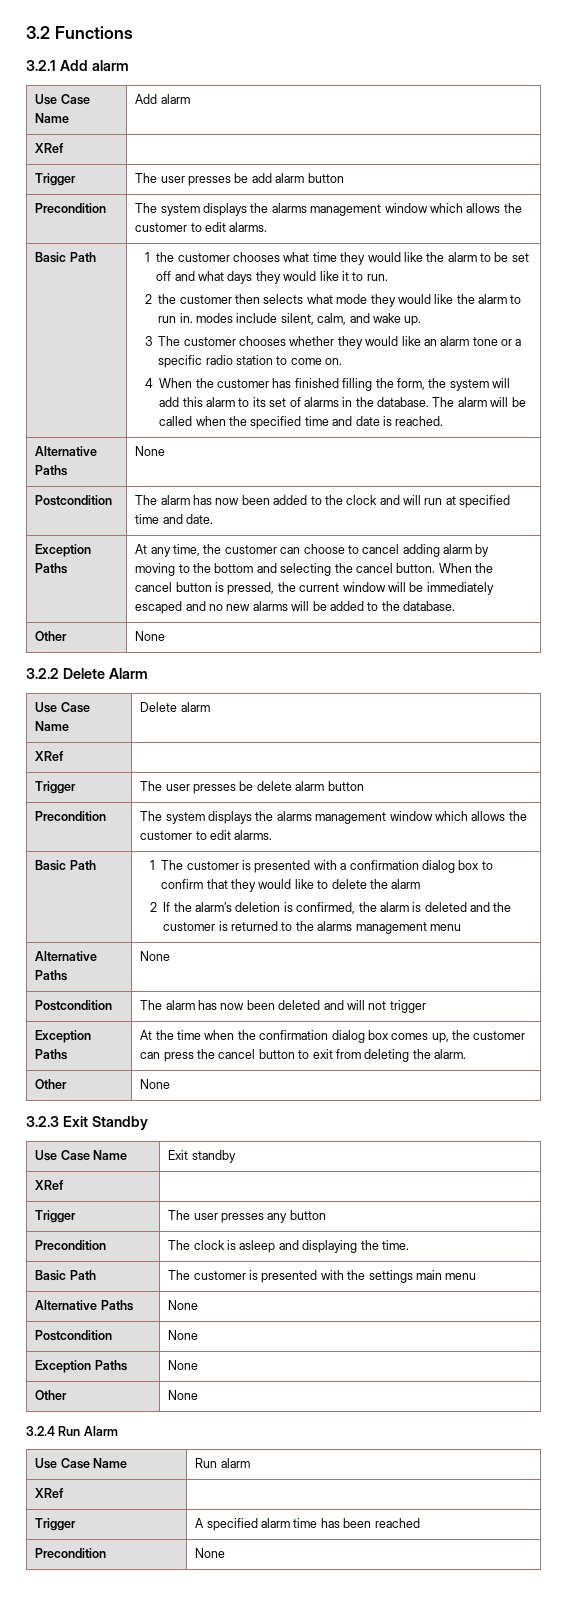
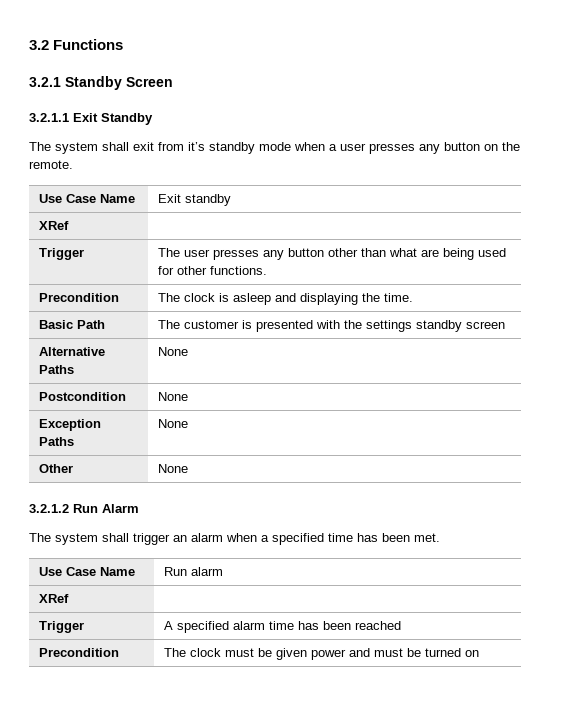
[59,60,129,71] [35,94,90,105] [35,113,70,123] [135,94,190,104] [35,143,65,153] [35,173,77,186] [135,173,344,186] [35,203,107,213] [135,203,522,216] [135,222,268,232] [35,252,96,263] [145,252,529,265] [156,271,388,284] [145,294,522,307] [158,313,422,326] [145,336,522,349] [158,355,343,368] [145,378,511,391] [159,397,526,407] [159,416,444,429] [35,446,98,456] [35,465,68,476] [135,446,166,456] [35,495,113,506] [135,495,511,508] [135,514,214,524] [35,544,92,557] [35,563,68,574] [135,544,490,557] [135,563,494,576] [135,582,494,595] [135,601,456,614] [35,631,68,641] [135,631,166,641] [26,668,148,679] [35,702,90,713] [35,721,70,731] [140,702,210,712] [35,751,65,761] [35,781,77,794] [140,781,364,794] [35,811,107,821] [140,811,527,824] [140,830,273,840] [35,860,96,871] [150,860,493,873] [161,879,421,892] [150,902,512,914] [163,921,461,934] [35,951,98,961] [35,970,68,981] [140,951,171,961] [35,1000,113,1011] [140,1000,426,1013] [35,1030,92,1043] [35,1049,68,1060] [140,1030,526,1043] [140,1049,467,1062] [35,1079,68,1089] [140,1079,171,1089] [26,1116,148,1130] Add alarm // Use Case Name | Add alarm // XRef | // Trigger | The user presses be add alarm button // Precondition | The system displays the alarms management window which allows the customer to edit alarms. // Basic Path | 1 the customer chooses what time they would like the alarm to be set off and what days they would like it to run. // 2 the customer then selects what mode they would like the alarm to run in. modes include silent, calm, and wake up. // 3 The customer chooses whether they would like an alarm tone or a specific radio station to come on. // 4 When the customer has finished filling the form, the system will add this alarm to its set of alarms in the database. The alarm will be called when the specified time and date is reached. // Alternative Paths | None // Postcondition | The alarm has now been added to the clock and will run at specified time and date. // Exception Paths | At any time, the customer can choose to cancel adding alarm by moving to the bottom and selecting the cancel button. When the cancel button is pressed, the current window will be immediately escaped and no new alarms will be added to the database. // Other | None // 3.2.2 Delete Alarm // Use Case Name | Delete alarm // XRef | // Trigger | The user presses be delete alarm button // Precondition | The system displays the alarms management window which allows the customer to edit alarms. // Basic Path | 1 The customer is presented with a confirmation dialog box to confirm that they would like to delete the alarm // 2 If the alarm’s deletion is confirmed, the alarm is deleted and the customer is returned to the alarms management menu // Alternative Paths | None // Postcondition | The alarm has now been deleted and will not trigger // Exception Paths | At the time when the confirmation dialog box comes up, the customer can press the cancel button to exit from deleting the alarm. // Other | None // 3.2.3 Exit Standby -> [65,76,173,90] [29,113,153,125] [29,142,520,154] [29,160,73,169] Standby Screen // 3.2.1.1 Exit Standby // The system shall exit from it’s standby mode when a user presses any button on the remote.
(326, 1215) none -> [327,248,506,260] [157,266,267,275] other than what are being used for other functions.
[415,1270,477,1280] main menu -> [415,320,505,332] standby screen
[26,1426,55,1436] 3.2.4 -> [29,504,69,513] 3.2.1.2
(118, 1431) none -> [29,533,440,545] // The system shall trigger an alarm when a specified time has been met.
[195,1548,226,1558] | None -> [163,648,479,660] | The clock must be given power and must be turned on

